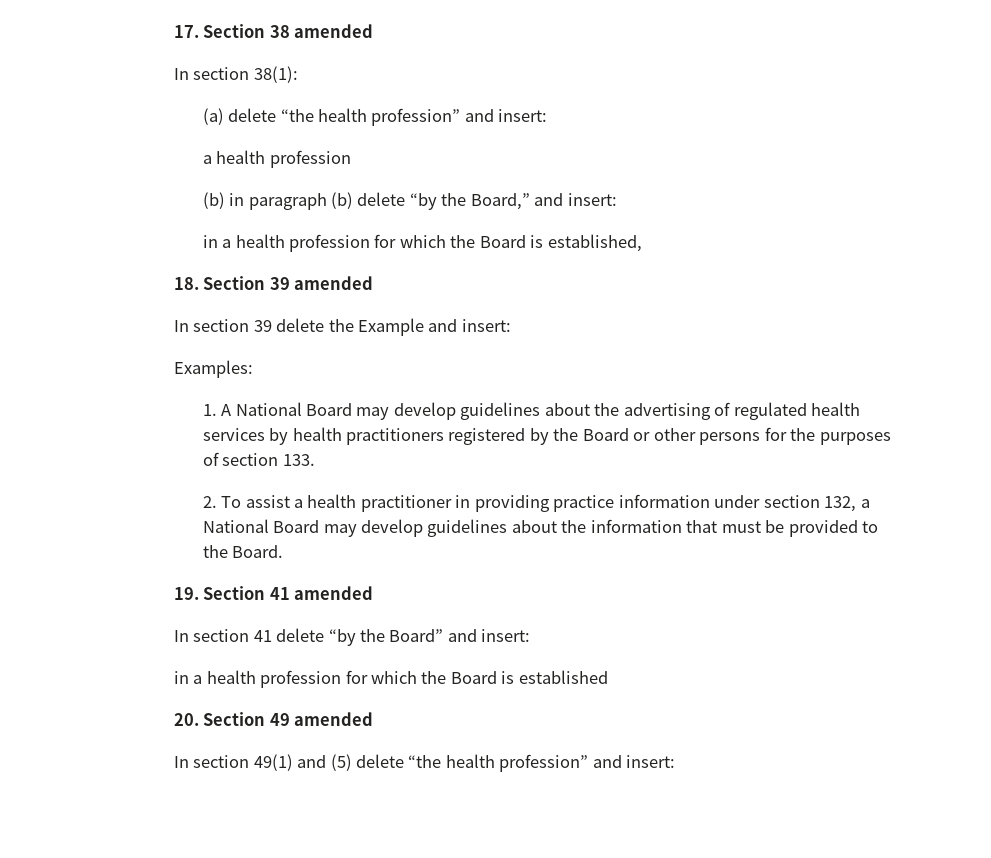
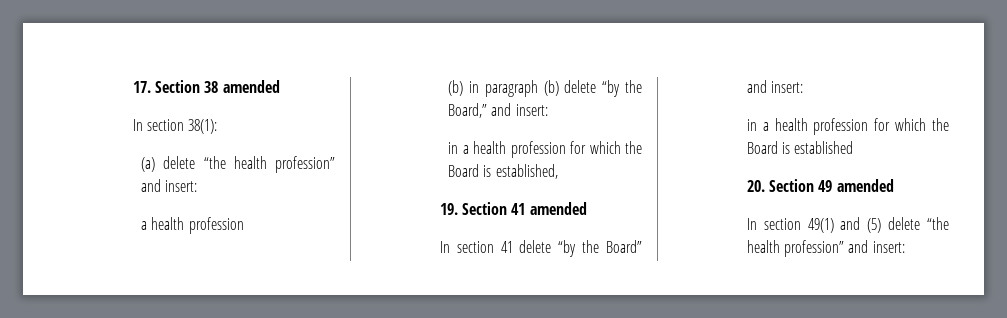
[173,276,374,290] [173,318,511,336] [173,360,253,378] [202,402,861,420] [202,427,891,445] [202,452,315,466] [202,494,870,512] [202,519,879,537] [202,545,284,558] // 18. Section 39 amended // In section 39 delete the Example and insert: // Examples: // 1. A National Board may develop guidelines about the advertising of regulated health services by health practitioners registered by the Board or other persons for the purposes of section 133. // 2. To assist a health practitioner in providing practice information under section 132, a National Board may develop guidelines about the information that must be provided to the Board. -> (558, 171) none

